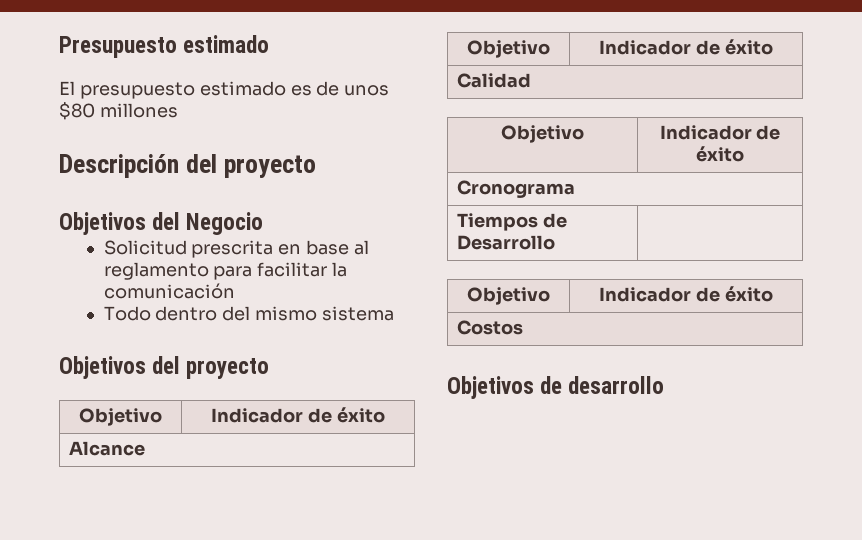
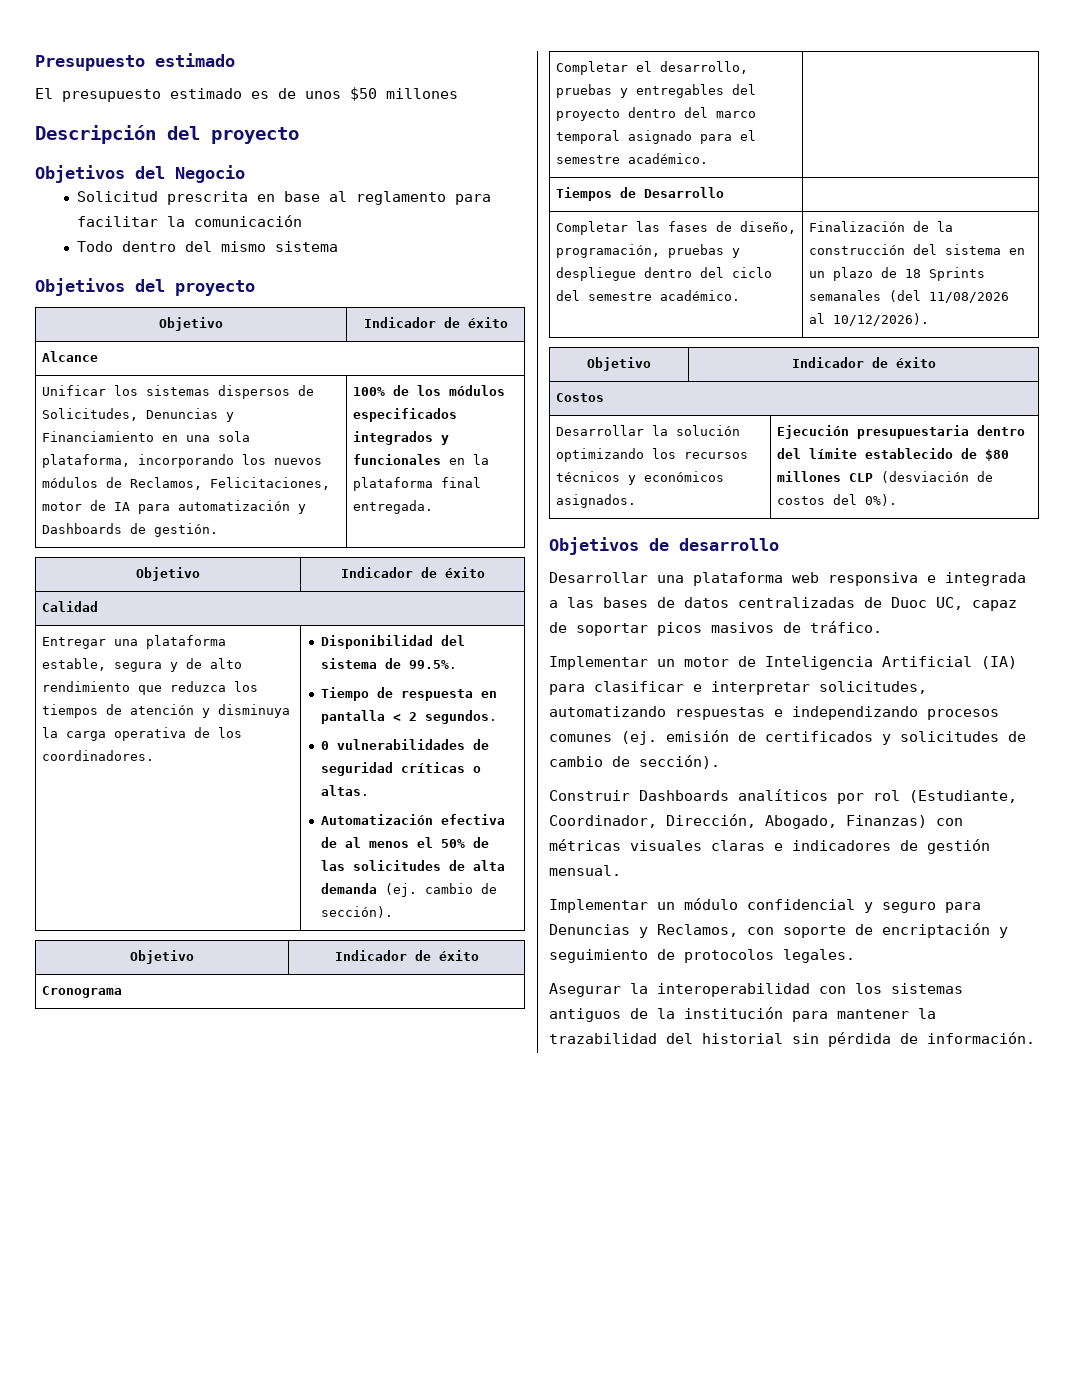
[59,102,95,120] $80 -> [350,87,377,101] $50
(145, 448) none -> [41,385,314,399] [41,408,234,422] [41,431,250,442] [41,454,322,468] [41,477,330,490] [41,500,306,514] [41,523,218,537] [352,385,505,396] [352,408,457,422] [352,431,449,445] [352,454,489,465] [352,477,481,491] [352,500,433,514] // Unificar los sistemas dispersos de Solicitudes, Denuncias y Financiamiento en una sola plataforma, incorporando los nuevos módulos de Reclamos, Felicitaciones, motor de IA para automatización y Dashboards de gestión. | 100% de los módulos especificados integrados y funcionales en la plataforma final entregada.
(531, 80) none -> [41,635,226,649] [41,658,242,672] [41,681,258,695] [41,704,290,718] [41,727,242,741] [41,750,154,761] [320,635,465,649] [320,658,457,669] [320,687,497,701] [320,710,497,724] [320,739,489,750] [320,762,481,776] [320,785,369,796] [320,814,505,825] [320,837,489,848] [320,860,505,871] [320,883,497,897] [320,906,393,918] // Entregar una plataforma estable, segura y de alto rendimiento que reduzca los tiempos de atención y disminuya la carga operativa de los coordinadores. | Disponibilidad del sistema de 99.5%. // Tiempo de respuesta en pantalla < 2 segundos. // 0 vulnerabilidades de seguridad críticas o altas. // Automatización efectiva de al menos el 50% de las solicitudes de alta demanda (ej. cambio de sección).
[456,213,567,231] [456,235,555,250] Tiempos de Desarrollo | -> [555,61,748,75] [555,84,756,98] [555,107,756,121] [555,130,756,144] [555,153,708,164] [555,187,724,201] [555,221,796,235] [555,244,740,258] [555,267,772,281] [555,290,740,301] [808,221,953,232] [808,244,1025,255] [808,267,985,281] [808,290,1009,303] [808,313,929,326] Completar el desarrollo, pruebas y entregables del proyecto dentro del marco temporal asignado para el semestre académico. | // Tiempos de Desarrollo | // Completar las fases de diseño, programación, pruebas y despliegue dentro del ciclo del semestre académico. | Finalización de la construcción del sistema en un plazo de 18 Sprints semanales (del 11/08/2026 al 10/12/2026).
[447,376,665,399] // Objetivos de desarrollo -> [555,425,740,436] [555,448,748,462] [555,471,724,485] [555,494,636,508] [776,425,1025,439] [776,448,1009,461] [776,471,993,483] [776,494,897,506] [549,537,779,555] [549,572,1026,586] [549,597,1017,611] [549,621,882,636] [549,656,1017,670] [549,681,927,695] [549,706,999,720] [549,730,1026,745] [549,755,720,769] [549,789,1017,804] [549,814,963,829] [549,839,990,854] [549,865,621,876] [549,898,981,913] [549,923,1008,938] [549,949,855,963] [549,983,963,997] [549,1007,936,1022] [549,1032,1035,1047] // Desarrollar la solución optimizando los recursos técnicos y económicos asignados. | Ejecución presupuestaria dentro del límite establecido de $80 millones CLP (desviación de costos del 0%). // Objetivos de desarrollo // Desarrollar una plataforma web responsiva e integrada a las bases de datos centralizadas de Duoc UC, capaz de soportar picos masivos de tráfico. // Implementar un motor de Inteligencia Artificial (IA) para clasificar e interpretar solicitudes, automatizando respuestas e independizando procesos comunes (ej. emisión de certificados y solicitudes de cambio de sección). // Construir Dashboards analíticos por rol (Estudiante, Coordinador, Dirección, Abogado, Finanzas) con métricas visuales claras e indicadores de gestión mensual. // Implementar un módulo confidencial y seguro para Denuncias y Reclamos, con soporte de encriptación y seguimiento de protocolos legales. // Asegurar la interoperabilidad con los sistemas antiguos de la institución para mantener la trazabilidad del historial sin pérdida de información.

